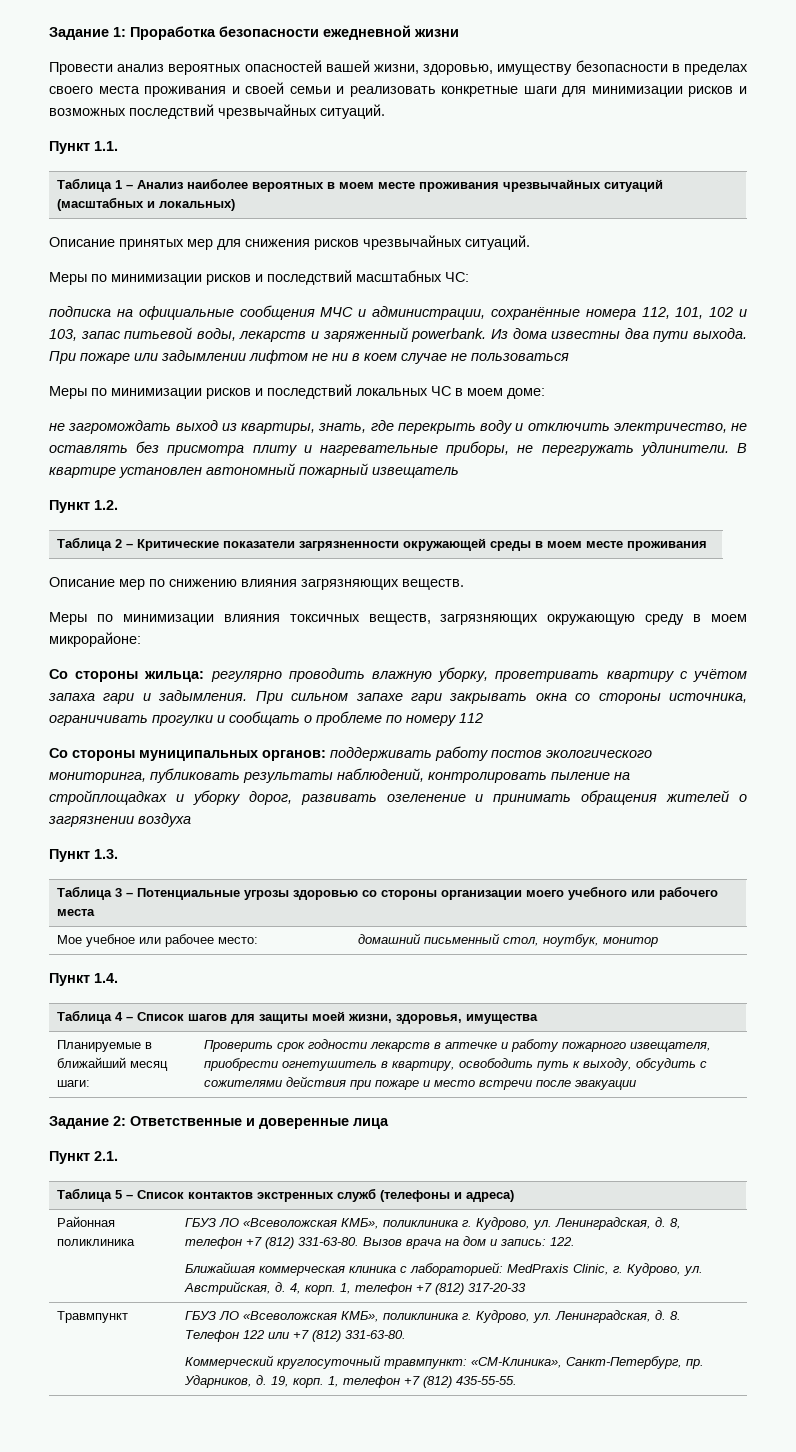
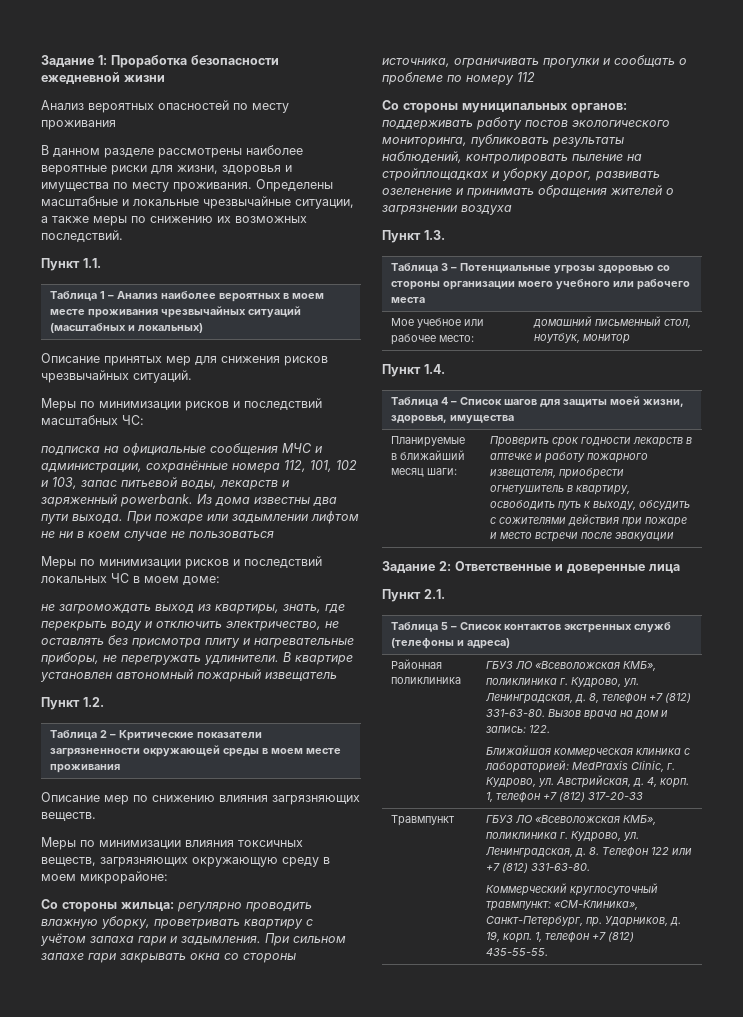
[49,60,749,75] [49,82,748,97] [49,104,385,119] Провести анализ вероятных опасностей вашей жизни, здоровью, имуществу безопасности в пределах своего места проживания и своей семьи и реализовать конкретные шаги для минимизации рисков и возможных последствий чрезвычайных ситуаций. -> [41,100,289,113] [41,120,116,130] [41,145,303,158] [41,165,292,175] [41,179,333,192] [41,196,354,209] [41,216,307,226] [41,230,123,242] Анализ вероятных опасностей по месту проживания // В данном разделе рассмотрены наиболее вероятные риски для жизни, здоровья и имущества по месту проживания. Определены масштабные и локальные чрезвычайные ситуации, а также меры по снижению их возможных последствий.

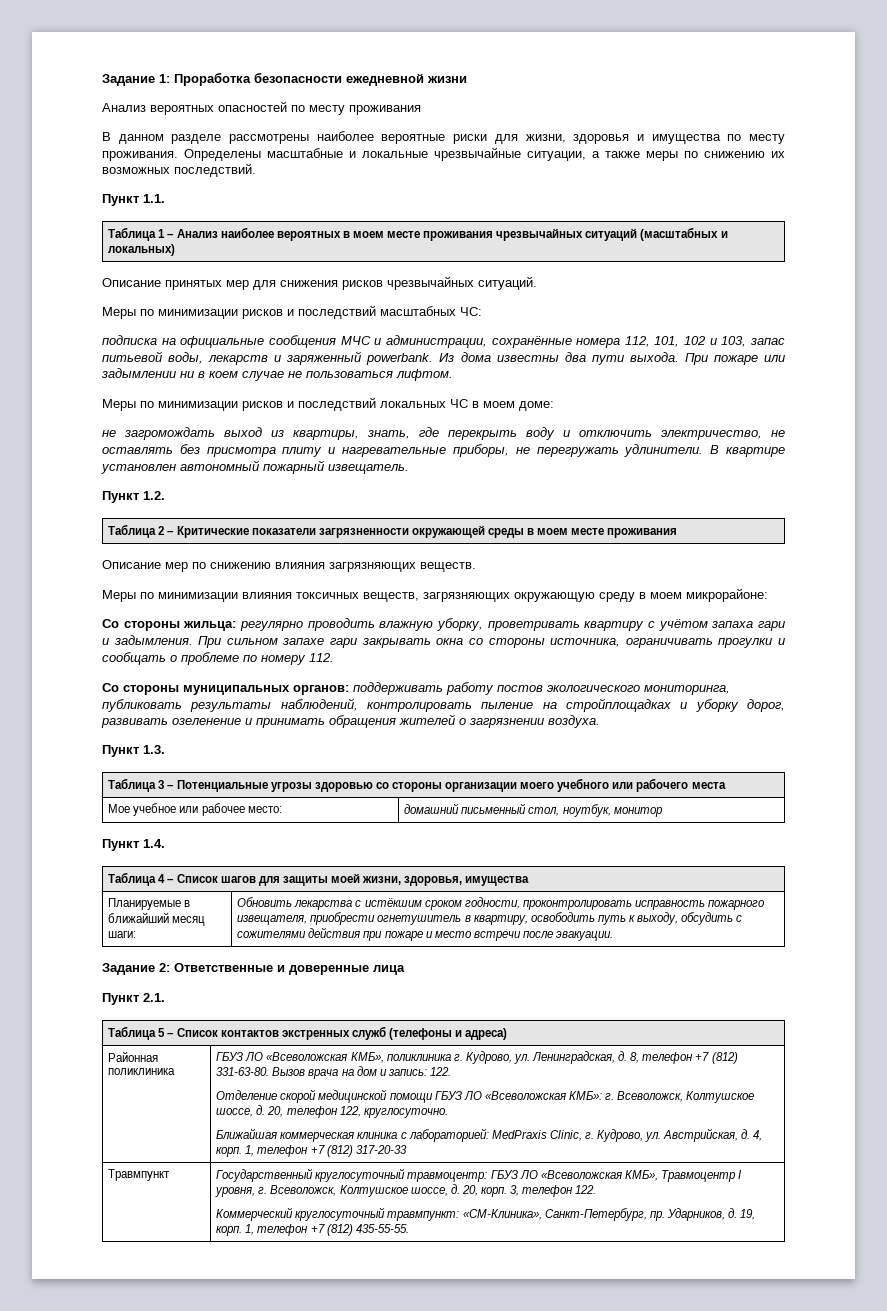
[311,511,359,524] [41,531,55,538] лифтом не -> (176, 373) none
(274, 534) none -> [396,369,453,381] лифтом.
[265,672,337,681] извещатель -> [328,464,409,474] извещатель.
[517,72,535,82] 112 -> [309,653,334,662] 112.
[461,205,512,215] воздуха -> [548,715,600,728] воздуха.
[489,436,692,447] [489,452,585,463] Проверить срок годности лекарств в аптечке и работу -> [237,897,705,910] Обновить лекарства с истёкшим сроком годности, проконтролировать исправность
[614,532,674,541] эвакуации -> [556,931,614,941] эвакуации.
(550, 729) none -> [216,1089,755,1103] [216,1105,448,1118] // Отделение скорой медицинской помощи ГБУЗ ЛО «Всеволожская КМБ»: г. Всеволожск, Колтушское шоссе, д. 20, телефон 122, круглосуточно.
[485,815,656,825] [485,831,639,842] [485,847,692,858] [485,863,590,873] ГБУЗ ЛО «Всеволожская КМБ», поликлиника г. Кудрово, ул. Ленинградская, д. 8. Телефон 122 или +7 (812) 331-63-80. -> [216,1168,743,1182] [215,1184,597,1197] Государственный круглосуточный травмоцентр: ГБУЗ ЛО «Всеволожская КМБ», Травмоцентр I уровня, г. Всеволожск, Колтушское шоссе, д. 20, корп. 3, телефон 122.

